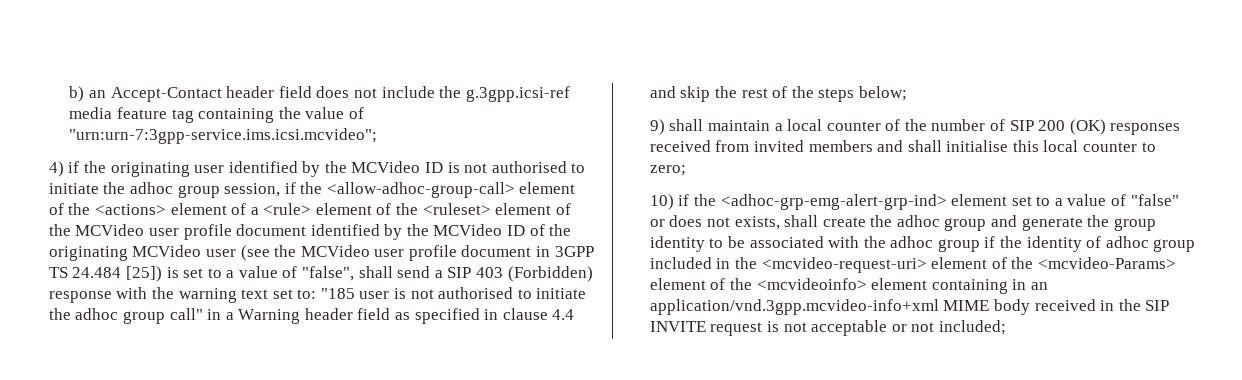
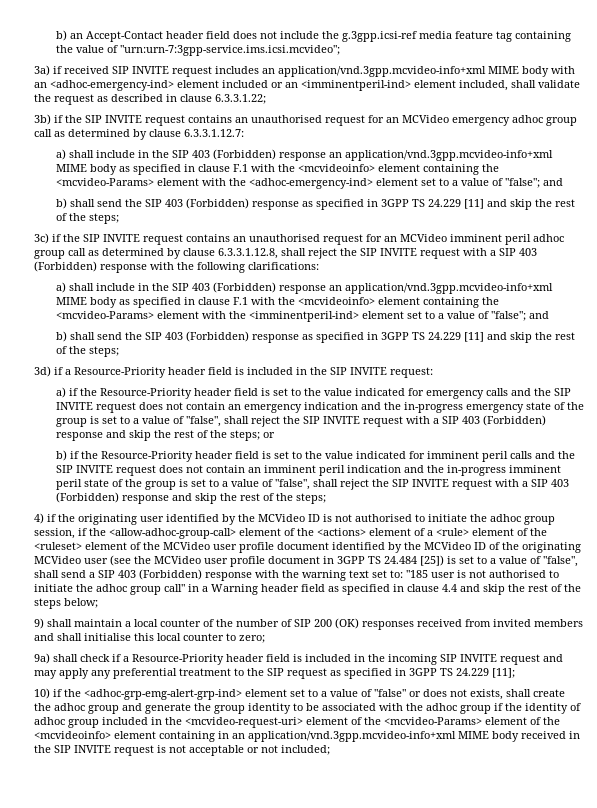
(378, 136) none -> [34,65,576,77] [34,80,581,91] [34,94,267,105] [34,114,578,126] [34,129,245,140] [55,149,553,161] [55,164,499,175] [55,178,563,189] [55,198,575,210] [55,213,119,224] [34,233,565,245] [34,248,538,259] [34,261,320,273] [55,282,553,294] [55,297,499,308] [55,311,549,322] [55,331,575,343] [55,346,119,357] [34,366,434,378] [55,387,571,399] [55,402,584,413] [55,415,546,427] [55,430,275,441] [55,450,575,462] [55,465,561,476] [55,479,569,490] [55,492,326,504] // 3a) if received SIP INVITE request includes an application/vnd.3gpp.mcvideo-info+xml MIME body with an <adhoc-emergency-ind> element included or an <imminentperil-ind> element included, shall validate the request as described in clause 6.3.3.1.22; // 3b) if the SIP INVITE request contains an unauthorised request for an MCVideo emergency adhoc group call as determined by clause 6.3.3.1.12.7: // a) shall include in the SIP 403 (Forbidden) response an application/vnd.3gpp.mcvideo-info+xml MIME body as specified in clause F.1 with the <mcvideoinfo> element containing the <mcvideo-Params> element with the <adhoc-emergency-ind> element set to a value of "false"; and // b) shall send the SIP 403 (Forbidden) response as specified in 3GPP TS 24.229 [11] and skip the rest of the steps; // 3c) if the SIP INVITE request contains an unauthorised request for an MCVideo imminent peril adhoc group call as determined by clause 6.3.3.1.12.8, shall reject the SIP INVITE request with a SIP 403 (Forbidden) response with the following clarifications: // a) shall include in the SIP 403 (Forbidden) response an application/vnd.3gpp.mcvideo-info+xml MIME body as specified in clause F.1 with the <mcvideoinfo> element containing the <mcvideo-Params> element with the <imminentperil-ind> element set to a value of "false"; and // b) shall send the SIP 403 (Forbidden) response as specified in 3GPP TS 24.229 [11] and skip the rest of the steps; // 3d) if a Resource-Priority header field is included in the SIP INVITE request: // a) if the Resource-Priority header field is set to the value indicated for emergency calls and the SIP INVITE request does not contain an emergency indication and the in-progress emergency state of the group is set to a value of "false", shall reject the SIP INVITE request with a SIP 403 (Forbidden) response and skip the rest of the steps; or // b) if the Resource-Priority header field is set to the value indicated for imminent peril calls and the SIP INVITE request does not contain an imminent peril indication and the in-progress imminent peril state of the group is set to a value of "false", shall reject the SIP INVITE request with a SIP 403 (Forbidden) response and skip the rest of the steps;
(686, 170) none -> [34,653,564,665] [34,668,516,679] // 9a) shall check if a Resource-Priority header field is included in the incoming SIP INVITE request and may apply any preferential treatment to the SIP request as specified in 3GPP TS 24.229 [11];

